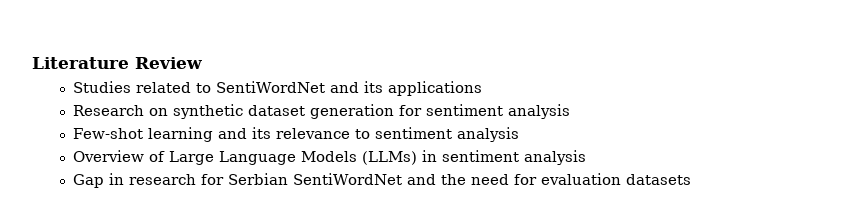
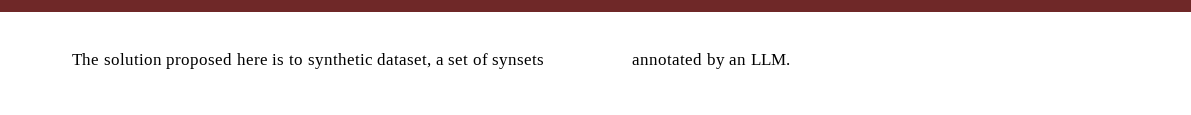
[32,57,202,69] [73,81,483,96] [73,104,571,119] [73,127,520,142] [73,150,587,165] [73,173,692,188] Literature Review // Studies related to SentiWordNet and its applications // Research on synthetic dataset generation for sentiment analysis // Few-shot learning and its relevance to sentiment analysis // Overview of Large Language Models (LLMs) in sentiment analysis // Gap in research for Serbian SentiWordNet and the need for evaluation datasets -> [72,53,790,69] The solution proposed here is to synthetic dataset, a set of synsets annotated by an LLM.

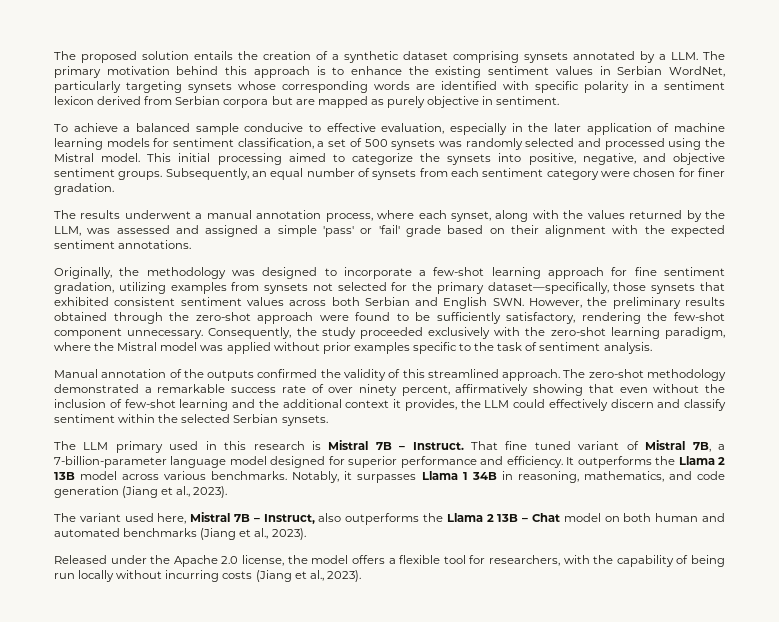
[72,53,790,69] The solution proposed here is to synthetic dataset, a set of synsets annotated by an LLM. -> [54,51,725,63] [54,66,725,78] [54,81,725,93] [54,96,560,108] [54,123,725,135] [54,138,725,150] [54,153,725,165] [54,168,725,180] [54,183,114,195] [54,210,725,222] [54,225,725,237] [54,240,192,249] [54,267,725,279] [54,282,725,294] [54,297,725,309] [54,312,726,324] [54,327,725,339] [54,342,652,354] [54,369,726,381] [54,384,725,396] [54,399,726,411] [54,414,328,426] [54,440,726,453] [54,456,725,468] [54,471,726,483] [54,486,228,498] [54,512,725,525] [54,528,306,540] [54,555,725,567] [54,570,361,582] The proposed solution entails the creation of a synthetic dataset comprising synsets annotated by a LLM. The primary motivation behind this approach is to enhance the existing sentiment values in Serbian WordNet, particularly targeting synsets whose corresponding words are identified with specific polarity in a sentiment lexicon derived from Serbian corpora but are mapped as purely objective in sentiment. // To achieve a balanced sample conducive to effective evaluation, especially in the later application of machine learning models for sentiment classification, a set of 500 synsets was randomly selected and processed using the Mistral model. This initial processing aimed to categorize the synsets into positive, negative, and objective sentiment groups. Subsequently, an equal number of synsets from each sentiment category were chosen for finer gradation. // The results underwent a manual annotation process, where each synset, along with the values returned by the LLM, was assessed and assigned a simple 'pass' or 'fail' grade based on their alignment with the expected sentiment annotations. // Originally, the methodology was designed to incorporate a few-shot learning approach for fine sentiment gradation, utilizing examples from synsets not selected for the primary dataset—specifically, those synsets that exhibited consistent sentiment values across both Serbian and English SWN. However, the preliminary results obtained through the zero-shot approach were found to be sufficiently satisfactory, rendering the few-shot component unnecessary. Consequently, the study proceeded exclusively with the zero-shot learning paradigm, where the Mistral model was applied without prior examples specific to the task of sentiment analysis. // Manual annotation of the outputs confirmed the validity of this streamlined approach. The zero-shot methodology demonstrated a remarkable success rate of over ninety percent, affirmatively showing that even without the inclusion of few-shot learning and the additional context it provides, the LLM could effectively discern and classify sentiment within the selected Serbian synsets. // The LLM primary used in this research is Mistral 7B – Instruct. That fine tuned variant of Mistral 7B, a 7-billion-parameter language model designed for superior performance and efficiency. It outperforms the Llama 2 13B model across various benchmarks. Notably, it surpasses Llama 1 34B in reasoning, mathematics, and code generation (Jiang et al., 2023). // The variant used here, Mistral 7B – Instruct, also outperforms the Llama 2 13B – Chat model on both human and automated benchmarks (Jiang et al., 2023). // Released under the Apache 2.0 license, the model offers a flexible tool for researchers, with the capability of being run locally without incurring costs (Jiang et al., 2023).

